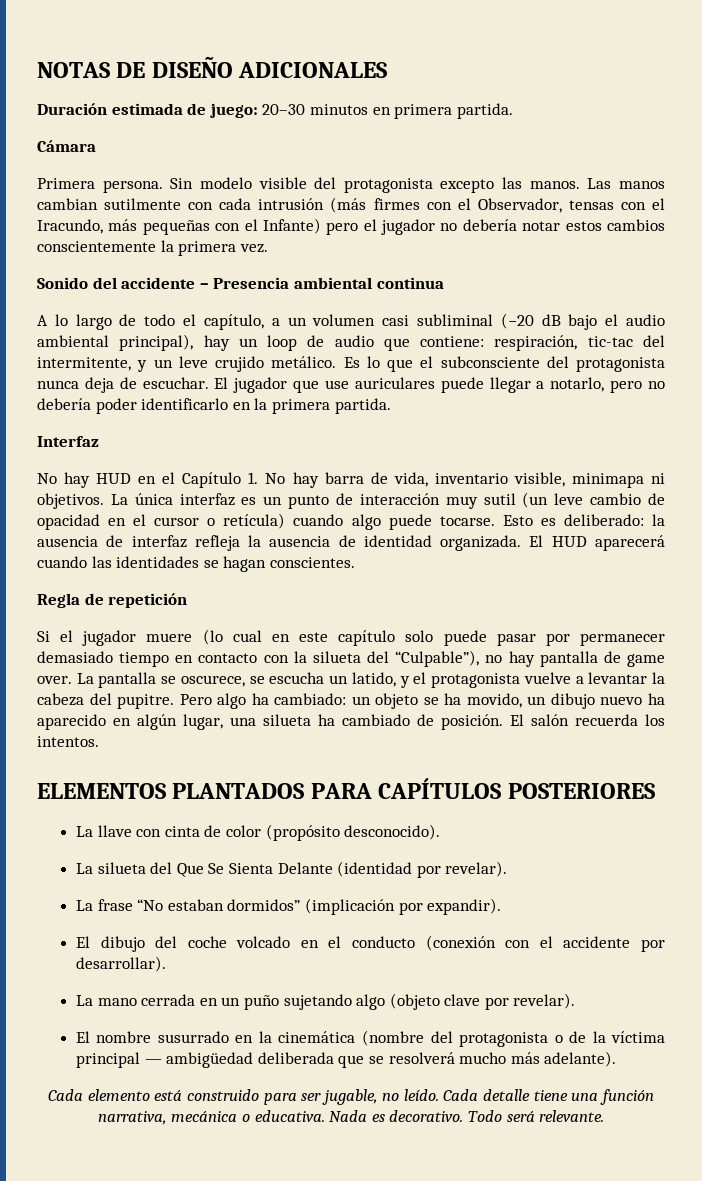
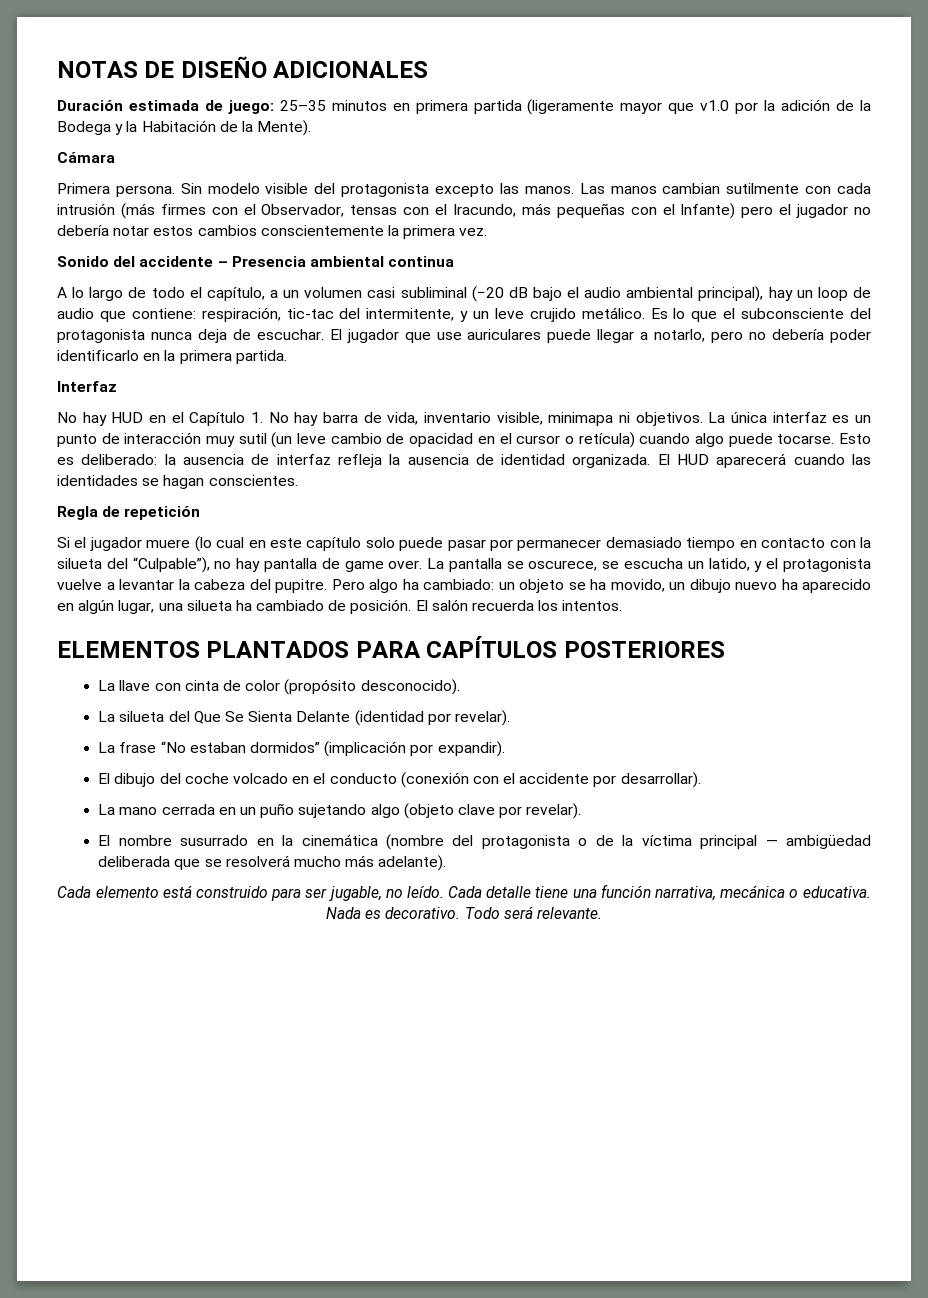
[262,104,306,115] 20–30 -> [279,100,326,111] 25–35
[456,103,513,119] partida. -> [473,99,872,115] [57,120,312,136] partida (ligeramente mayor que v1.0 por la adición de la Bodega y la Habitación de la Mente).

